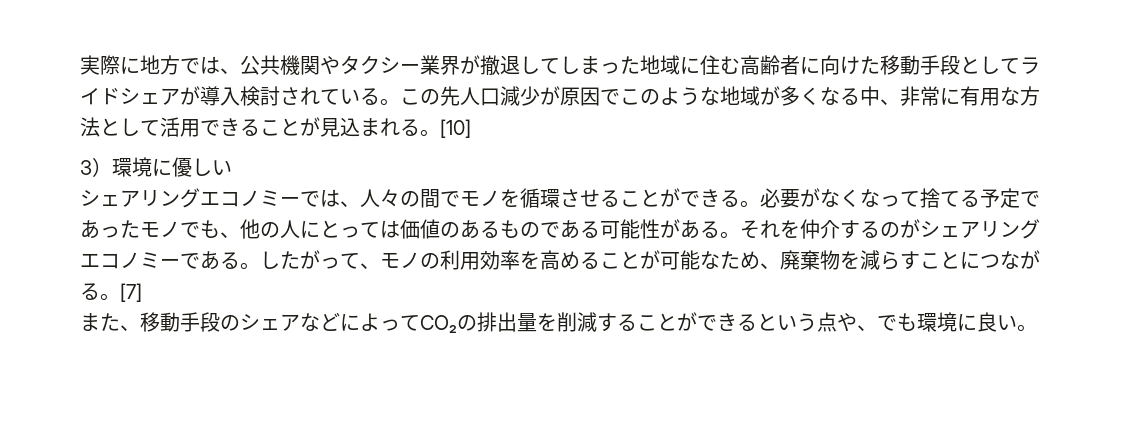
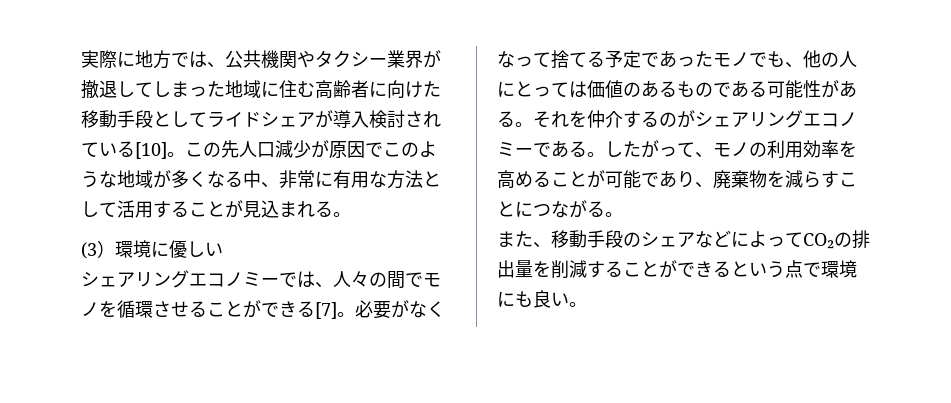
(380, 96) none -> [135,142,167,159] [10]
[200,118,240,136] でき -> [153,201,171,218] す
[440,119,471,138] [80,160,92,175] [10] // 3 -> [81,242,97,259] // (3
(740, 198) none -> [315,302,337,319] [7]
[700,251,760,270] なため -> [641,170,695,188] であり
[120,283,142,302] [7] -> (623, 214) none
[837,312,977,332] や、でも環境に -> [803,260,857,278] [497,291,533,307] で環境にも

